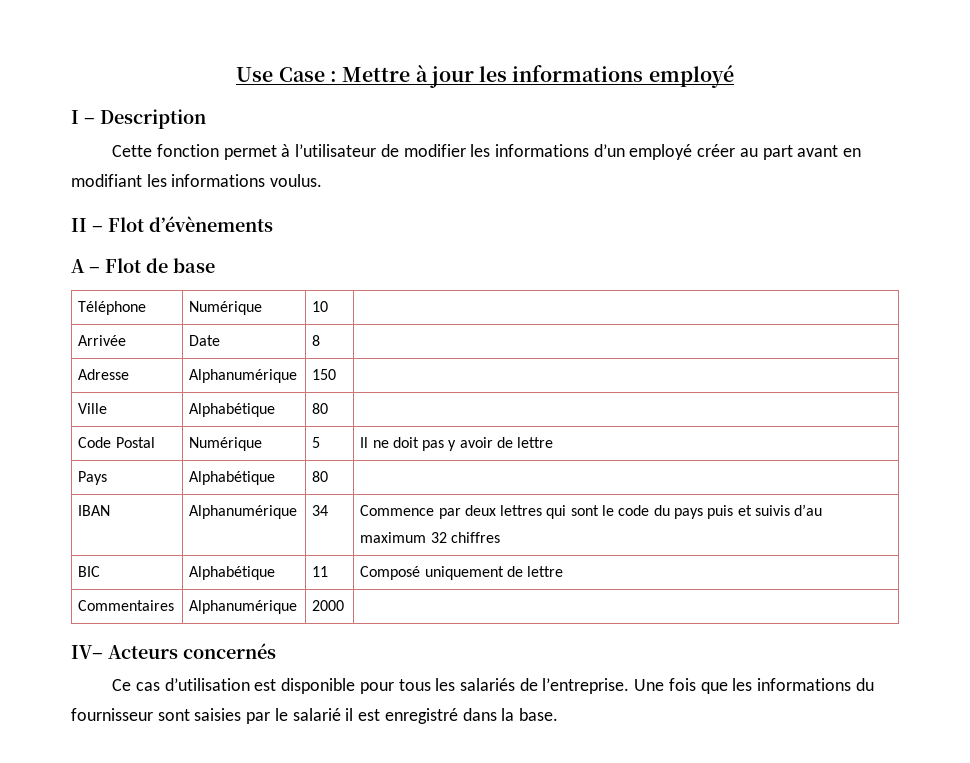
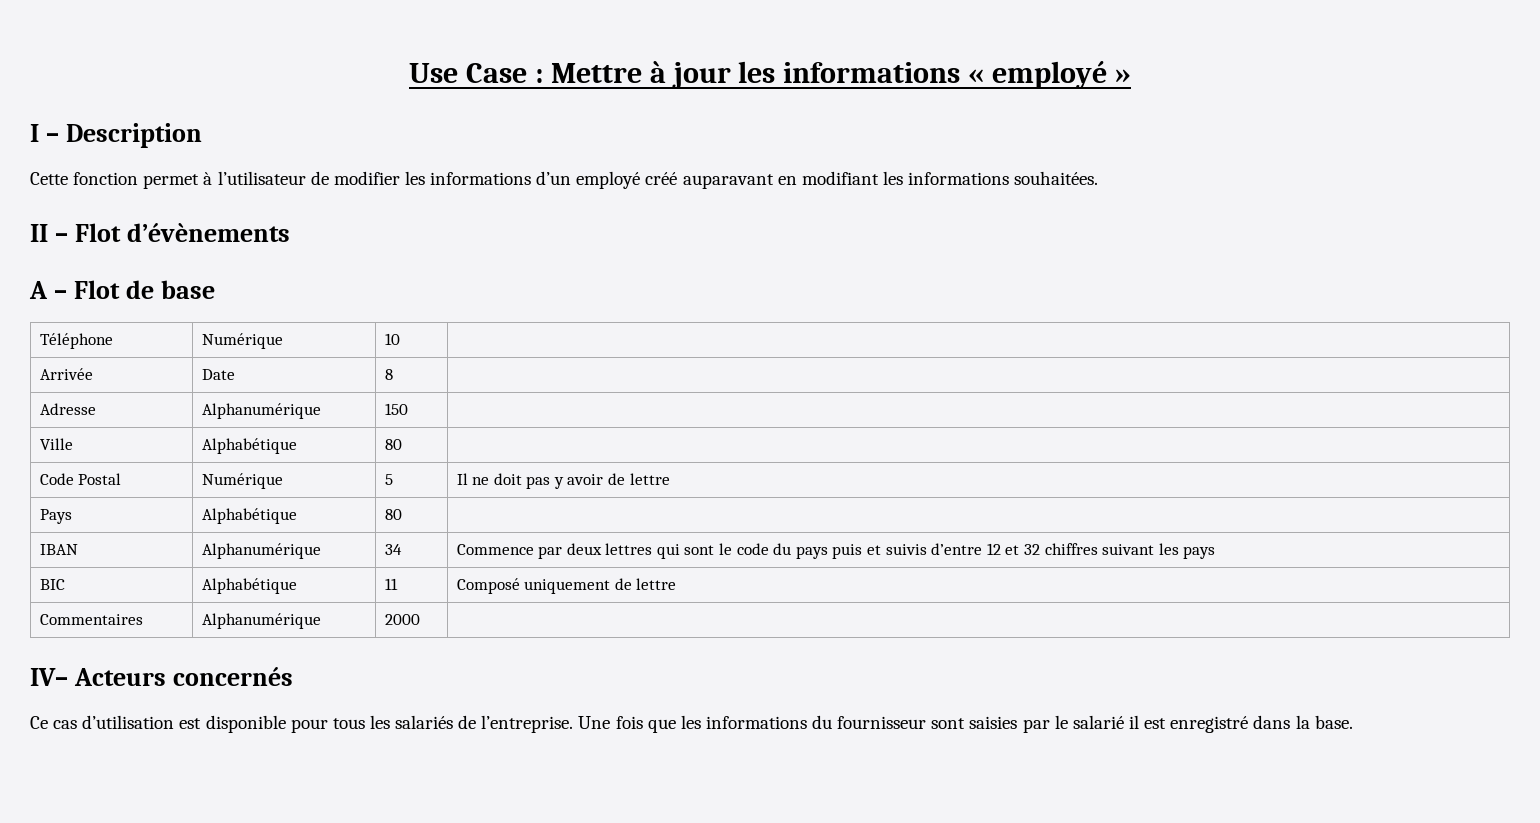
[648,65,734,88] employé -> [968,61,1132,89] « employé »
[697,144,839,160] créer au part avant -> [645,172,774,189] créé auparavant
[270,174,323,187] voulus. -> [1014,171,1099,185] souhaitées.
[794,504,823,516] [360,532,427,543] d’au maximum -> [931,543,1020,555] d’entre 12 et
(500, 537) none -> [1102,543,1216,559] suivant les pays

